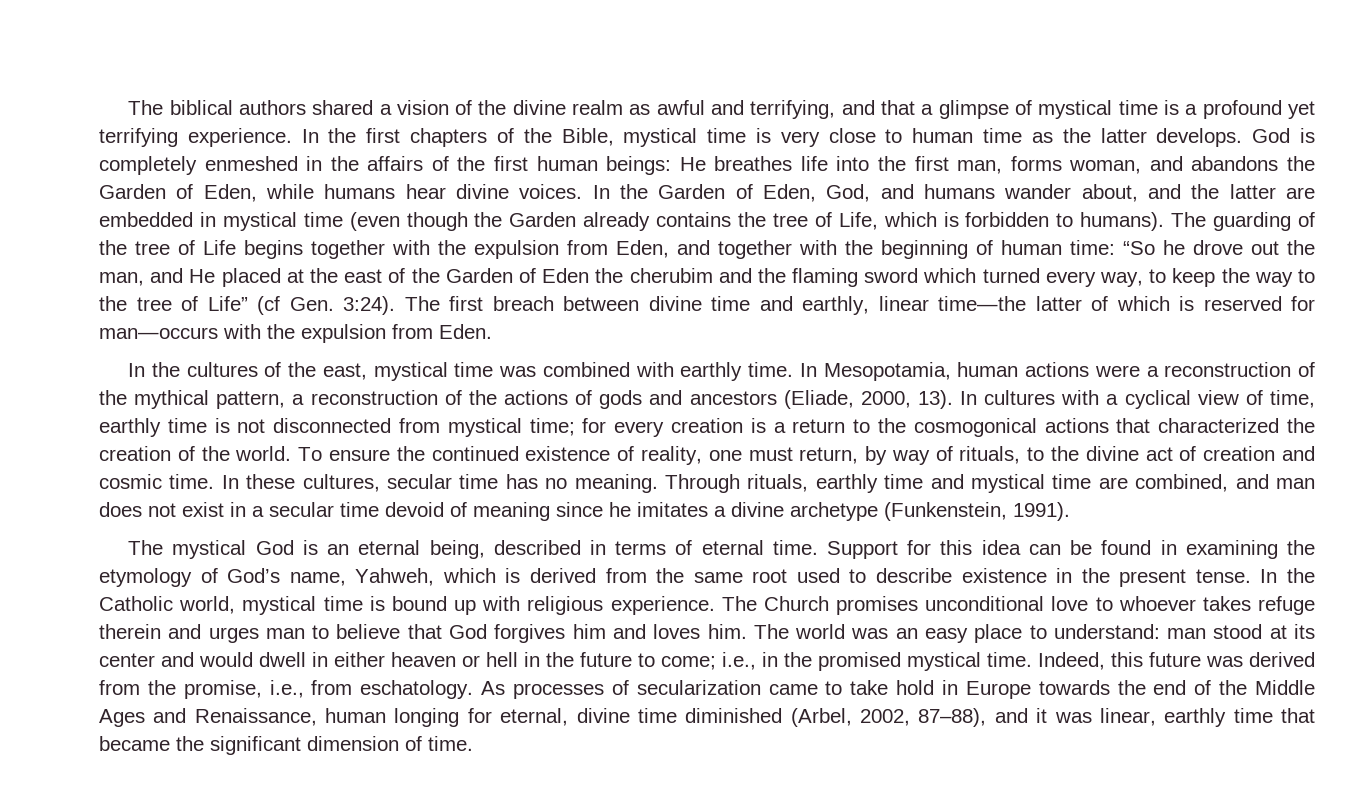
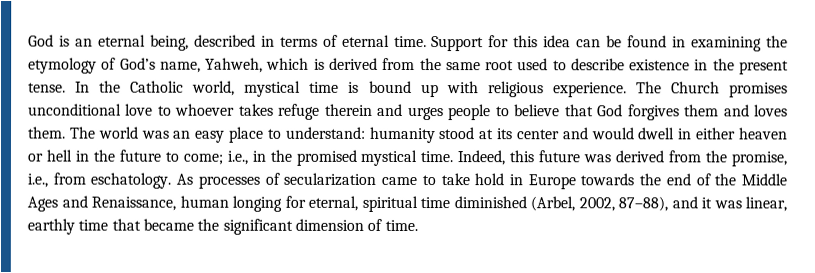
[128,100,1315,119] [99,128,1316,147] [99,156,1316,175] [99,184,1315,202] [99,212,1316,231] [99,240,1315,259] [99,268,1315,287] [99,296,1315,315] [99,324,492,343] [128,362,1315,381] [99,390,1316,409] [99,418,1315,437] [99,446,1315,465] [99,474,1315,493] [99,502,1070,521] [128,540,247,559] The biblical authors shared a vision of the divine realm as awful and terrifying, and that a glimpse of mystical time is a profound yet terrifying experience. In the first chapters of the Bible, mystical time is very close to human time as the latter develops. God is completely enmeshed in the affairs of the first human beings: He breathes life into the first man, forms woman, and abandons the Garden of Eden, while humans hear divine voices. In the Garden of Eden, God, and humans wander about, and the latter are embedded in mystical time (even though the Garden already contains the tree of Life, which is forbidden to humans). The guarding of the tree of Life begins together with the expulsion from Eden, and together with the beginning of human time: “So he drove out the man, and He placed at the east of the Garden of Eden the cherubim and the flaming sword which turned every way, to keep the way to the tree of Life” (cf Gen. 3:24). The first breach between divine time and earthly, linear time—the latter of which is reserved for man—occurs with the expulsion from Eden. // In the cultures of the east, mystical time was combined with earthly time. In Mesopotamia, human actions were a reconstruction of the mythical pattern, a reconstruction of the actions of gods and ancestors (Eliade, 2000, 13). In cultures with a cyclical view of time, earthly time is not disconnected from mystical time; for every creation is a return to the cosmogonical actions that characterized the creation of the world. To ensure the continued existence of reality, one must return, by way of rituals, to the divine act of creation and cosmic time. In these cultures, secular time has no meaning. Through rituals, earthly time and mystical time are combined, and man does not exist in a secular time devoid of meaning since he imitates a divine archetype (Funkenstein, 1991). // The mystical -> (28, 40) none
[265,628,305,639] man -> [448,104,492,121] people
[572,624,606,639] him -> [684,104,720,117] them
[707,624,747,639] him. -> [27,126,66,139] them.
[1167,628,1207,639] man -> [368,126,436,144] humanity
[576,708,630,723] divine -> [361,195,418,213] spiritual

